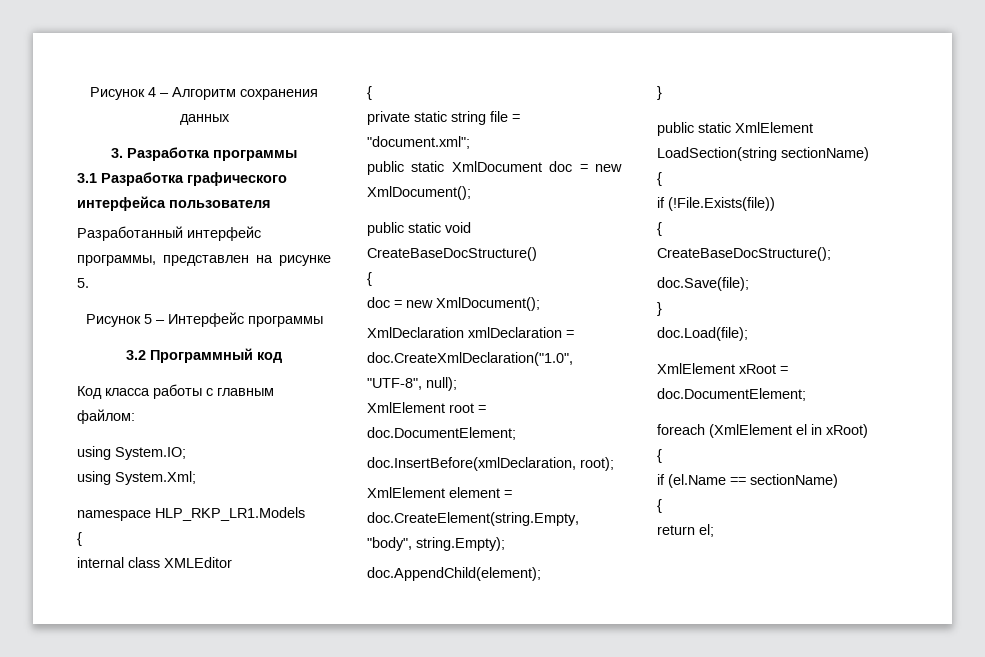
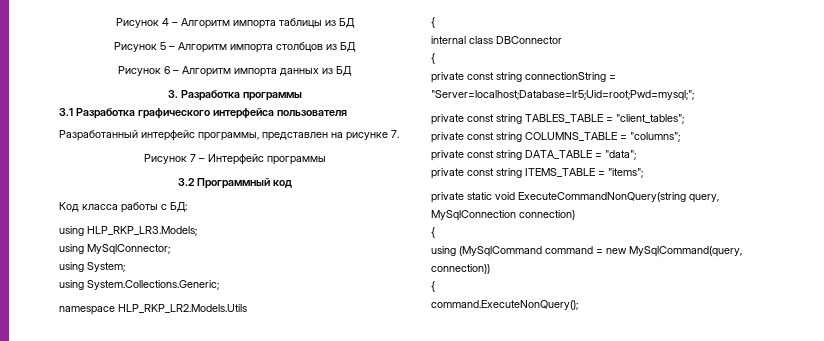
[240,89,318,100] сохранения -> [232,18,355,29] [114,42,356,53] [118,66,277,77] импорта таблицы из БД // Рисунок 5 – Алгоритм импорта столбцов из БД // Рисунок 6 – Алгоритм импорта
(230, 119) none -> [322,66,352,76] из БД
[77,278,89,288] [85,314,152,327] 5. // Рисунок 5 -> [391,130,399,138] [143,154,196,164] 7. // Рисунок 7
[217,388,274,396] [77,409,135,424] [77,446,186,460] [77,471,196,485] главным файлом: // using System.IO; // using System.Xml; -> [170,202,187,212] [59,226,197,236] [59,244,170,255] [59,262,125,272] [59,280,219,290] БД: // using HLP_RKP_LR3.Models; // using MySqlConnector; // using System; // using System.Collections.Generic;
[155,507,305,521] HLP_RKP_LR1.Models -> [118,304,247,313] HLP_RKP_LR2.Models.Utils
[164,557,232,568] XMLEditor -> [496,36,562,44] DBConnector
[414,111,520,125] [367,136,470,149] [367,161,622,175] [367,186,471,200] [367,222,471,236] [367,247,537,261] [367,272,372,286] [367,297,540,311] [367,327,574,338] [367,352,573,366] [367,377,457,391] [367,402,486,413] [367,427,516,440] [367,457,614,471] [367,487,512,498] [367,512,579,526] [367,537,505,551] [367,567,541,581] [657,86,662,100] [657,122,813,136] [657,147,869,161] [657,172,662,186] [657,197,775,211] [657,222,662,236] [657,247,831,261] [657,277,749,291] [657,302,662,316] [657,327,748,341] [657,363,788,374] [657,388,806,401] [657,424,868,438] [657,449,662,463] [657,474,838,488] [657,499,662,513] [657,524,714,537] static string file = "document.xml"; // public static XmlDocument doc = new XmlDocument(); // public static void CreateBaseDocStructure() // { // doc = new XmlDocument(); // XmlDeclaration xmlDeclaration = doc.CreateXmlDeclaration("1.0", "UTF-8", null); // XmlElement root = doc.DocumentElement; // doc.InsertBefore(xmlDeclaration, root); // XmlElement element = doc.CreateElement(string.Empty, "body", string.Empty); // doc.AppendChild(element); // } // public static XmlElement LoadSection(string sectionName) // { // if (!File.Exists(file)) // { // CreateBaseDocStructure(); // doc.Save(file); // } // doc.Load(file); // XmlElement xRoot = doc.DocumentElement; // foreach (XmlElement el in xRoot) // { // if (el.Name == sectionName) // { // return el; -> [467,72,616,82] [431,90,694,101] [431,114,684,125] [431,132,680,143] [431,150,636,161] [431,168,643,179] [431,192,719,203] [431,210,575,221] [431,227,435,238] [431,246,742,257] [431,264,490,274] [431,281,435,292] [431,300,578,310] const string connectionString = "Server=localhost;Database=lr5;Uid=root;Pwd=mysql;"; // private const string TABLES_TABLE = "client_tables"; // private const string COLUMNS_TABLE = "columns"; // private const string DATA_TABLE = "data"; // private const string ITEMS_TABLE = "items"; // private static void ExecuteCommandNonQuery(string query, MySqlConnection connection) // { // using (MySqlCommand command = new MySqlCommand(query, connection)) // { // command.ExecuteNonQuery();

